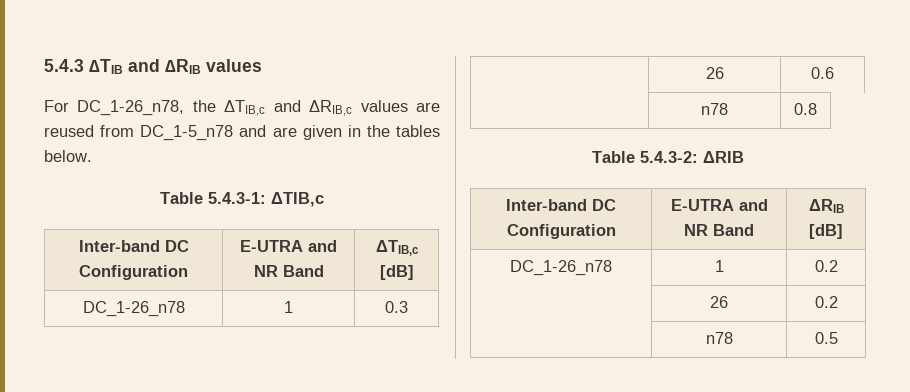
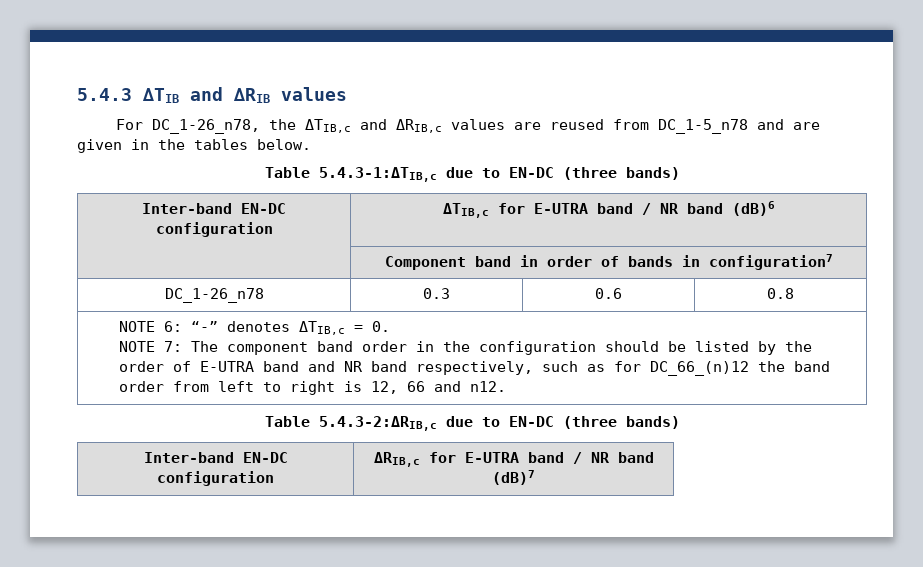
[208,192,324,207] [78,240,189,252] [79,265,188,280] [240,240,337,252] [253,265,324,277] [375,240,419,256] [379,265,414,280] [82,301,185,317] [284,301,293,313] 5.4.3-1: ΔTIB,c // Inter-band DC Configuration | E-UTRA and NR Band | ΔTIB,c [dB] // DC_1-26_n78 | 1 -> [318,167,680,182] [142,203,286,214] [155,222,273,237] [442,201,775,218] [384,254,833,270] [164,288,264,303] 5.4.3-1:ΔTIB,c due to EN-DC (three bands) // Inter-band EN-DC configuration | ΔTIB,c for E-UTRA band / NR band (dB)6 // | Component band in order of bands in configuration7 // DC_1-26_n78
[705,67,724,79] // | 26 -> (450, 293) none
[701,103,728,115] // | n78 -> (622, 293) none
[592,151,744,163] [506,199,616,211] [506,224,616,239] [670,199,768,211] [684,224,754,236] [808,199,844,213] [809,224,843,239] [510,260,612,276] [714,260,724,272] [814,260,838,272] [710,296,728,308] [814,296,838,308] [705,332,733,344] [814,332,838,344] // Table 5.4.3-2: ΔRIB // Inter-band DC Configuration | E-UTRA and NR Band | ΔRIB [dB] // DC_1-26_n78 | 1 | 0.2 // | 26 | 0.2 // | n78 | 0.5 -> [119,321,391,335] [119,341,813,355] [119,361,831,376] [119,381,507,395] [264,416,680,431] [143,452,288,463] [157,471,274,486] [373,452,654,467] [492,470,535,485] // NOTE 6: “-” denotes ΔTIB,c = 0. // NOTE 7: The component band order in the configuration should be listed by the order of E-UTRA band and NR band respectively, such as for DC_66_(n)12 the band order from left to right is 12, 66 and n12. // Table 5.4.3-2:ΔRIB,c due to EN-DC (three bands) // Inter-band EN-DC configuration | ΔRIB,c for E-UTRA band / NR band (dB)7

